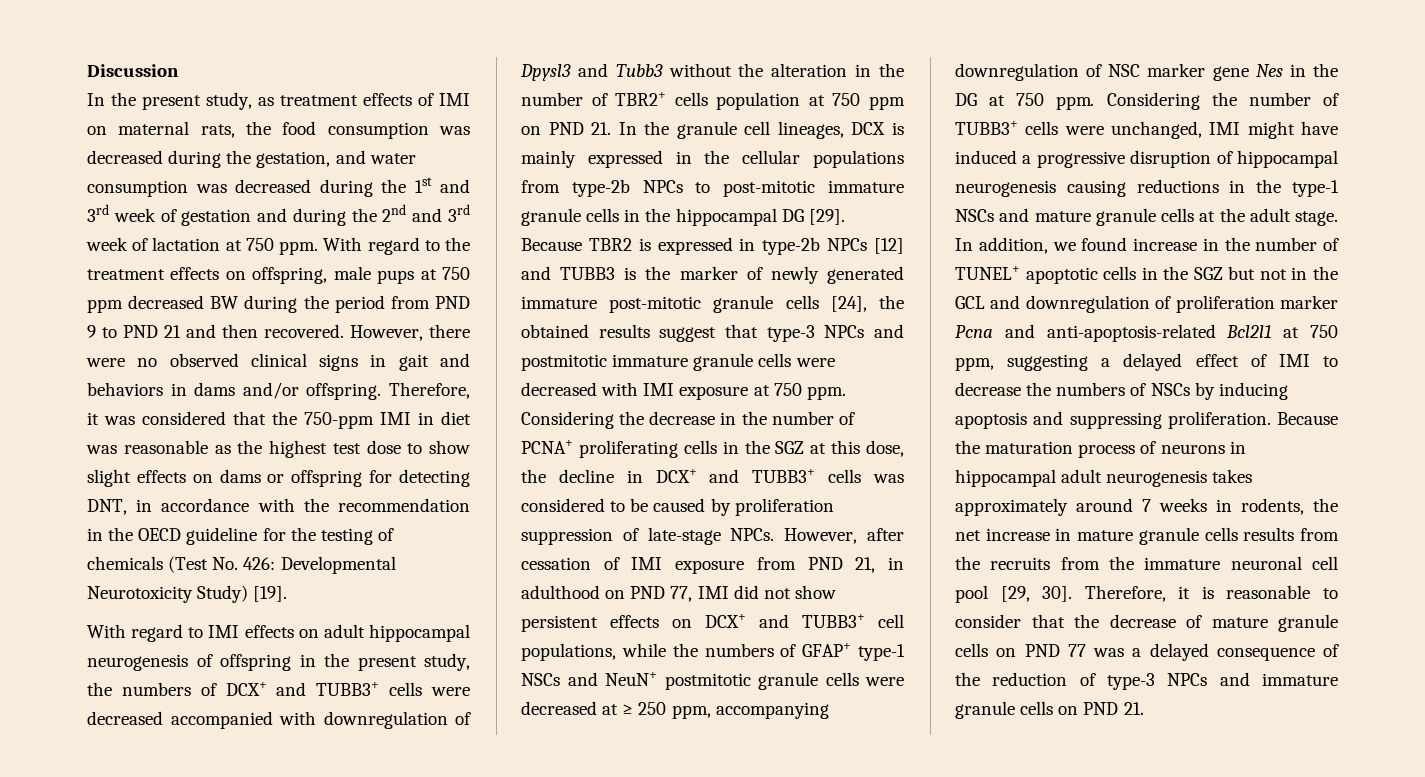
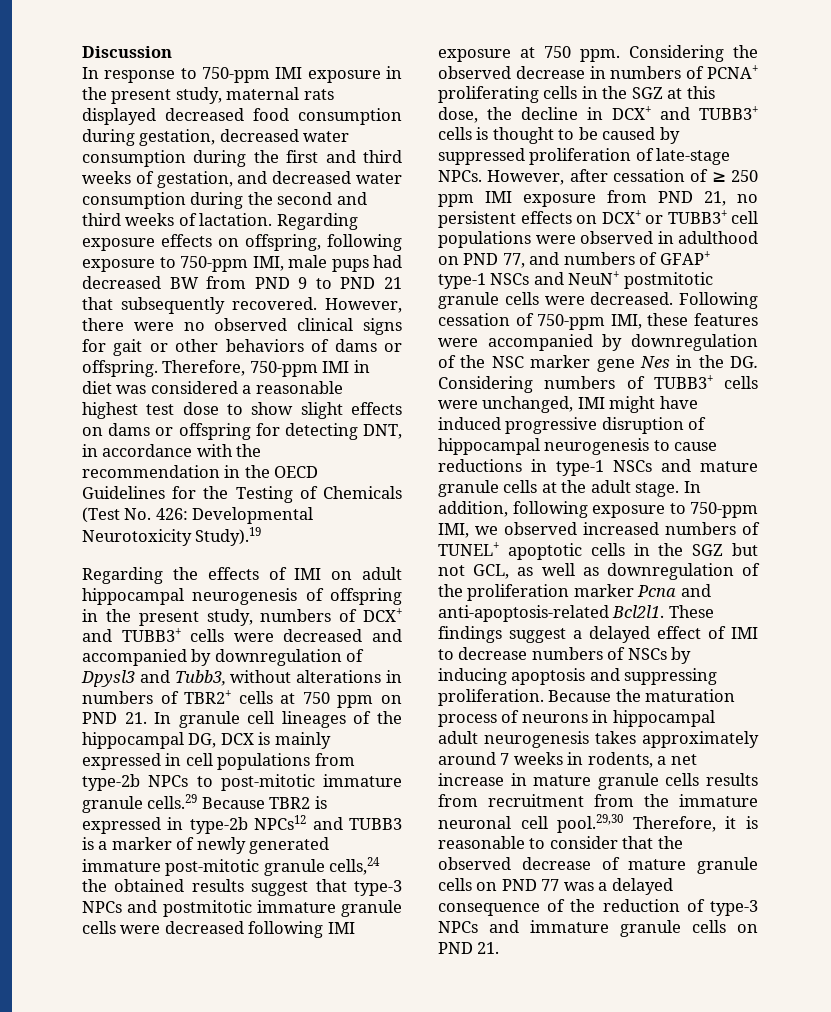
[111,92,470,110] [87,121,471,139] [87,150,252,168] the present study, as treatment effects of IMI on maternal rats, the food consumption was decreased during the -> [104,66,402,83] [82,87,334,104] [82,108,402,125] [82,129,350,146] [82,150,402,167] [82,171,154,184] response to 750-ppm IMI exposure in the present study, maternal rats displayed decreased food consumption during gestation, decreased water consumption during the first and third weeks of
[369,153,416,164] [87,177,470,197] [87,204,470,226] [86,237,471,255] [87,266,470,284] [87,295,385,313] water consumption was decreased during the 1st and 3rd week of gestation and during the 2nd and 3rd week of lactation at 750 ppm. With regard to the treatment effects on offspring, male pups at 750 ppm decreased BW during the period -> [272,171,403,184] [82,192,367,209] [82,213,358,230] [82,234,402,251] [82,255,402,272] [82,276,199,289] decreased water consumption during the second and third weeks of lactation. Regarding exposure effects on offspring, following exposure to 750-ppm IMI, male pups had decreased BW
[186,324,258,338] and then -> [82,297,225,314] that subsequently
[370,353,470,371] [87,382,470,400] [87,411,297,425] in gait and behaviors in dams and/or offspring. Therefore, it was considered that the -> [82,339,402,356] [82,360,246,377] for gait or other behaviors of dams or offspring. Therefore,
[123,440,263,454] reasonable as the -> [150,381,343,394] considered a reasonable
[186,527,258,545] guideline -> [82,486,165,499] Guidelines
[320,528,394,545] [87,556,163,570] testing of chemicals -> [235,486,403,503] Testing of Chemicals
[197,585,288,603] [87,624,294,642] Study) [19]. // With regard to IMI effects -> [195,527,262,546] [82,567,322,584] Study).19 // Regarding the effects of IMI
[87,682,112,696] the -> (253, 617) none
[170,711,316,729] accompanied with -> [372,629,402,642] [82,649,212,666] and accompanied by
[615,63,904,77] [521,92,583,106] Tubb3 without the alteration in the number -> [174,670,403,686] [82,691,153,704] Tubb3, without alterations in numbers
[716,92,801,110] population -> (273, 697) none
[644,121,670,135] the -> (172, 718) none
[777,121,844,139] lineages, -> [281,711,402,728] [82,732,217,749] lineages of the hippocampal DG,
[704,150,801,164] the cellular -> [185,753,213,766] cell
[586,208,845,226] cells in the hippocampal DG [29]. -> [147,794,198,809] cells.29
[827,238,904,254] NPCs [12] -> [254,815,307,830] NPCs12
[645,266,671,280] the -> [98,841,108,850] a
[785,295,867,312] cells [24], -> [329,857,381,875] cells,24
[601,382,639,396] with -> [248,921,324,938] following
(645, 418) none -> [438,66,511,79] observed
[741,411,834,425] the number -> [610,66,682,79] numbers
[873,474,904,483] [521,498,605,512] was considered -> [476,127,554,144] is thought
[734,498,834,516] [521,528,613,545] proliferation suppression -> [438,148,632,165] suppressed proliferation
(620, 563) none -> [711,170,758,182] [438,194,474,207] ≥ 250 ppm
(876, 565) none -> [737,194,758,203] [438,210,758,228] [438,231,653,248] no persistent effects on DCX+ or TUBB3+ cell populations were observed
[697,585,836,599] [521,614,904,632] [521,643,698,661] IMI did not show persistent effects on DCX+ and TUBB3+ cell populations, while the -> [529,252,560,265] and
[521,701,829,719] [955,63,1103,81] decreased at ≥ 250 ppm, accompanying downregulation of -> [590,292,758,309] [438,313,758,330] [438,334,758,351] [438,355,486,368] decreased. Following cessation of 750-ppm IMI, these features were accompanied by downregulation of the
[955,92,1311,110] DG at 750 ppm. Considering the number -> [730,356,758,368] [438,376,616,393] DG. Considering numbers
[1022,155,1032,164] a -> (501, 423) none
[1066,180,1126,197] causing -> [653,440,718,451] to cause
[1256,179,1282,193] the -> (547, 465) none
[1052,237,1318,251] we found increase in the number -> [512,501,758,518] [438,522,736,538] following exposure to 750-ppm IMI, we observed increased numbers
[1291,266,1338,280] [955,295,1172,313] in the GCL and downregulation of -> [473,563,760,580] [438,584,463,597] GCL, as well as downregulation of the
[1226,325,1338,338] [955,354,1089,371] Bcl2l1 at 750 ppm, suggesting -> [612,605,714,618] [438,626,566,643] Bcl2l1. These findings suggest
[1026,382,1052,396] the -> (528, 653) none
[1313,498,1338,512] the -> [657,756,667,765] a
[955,556,1051,570] the recruits -> [488,794,584,807] recruitment
[955,585,1073,603] pool [29, 30]. -> [557,814,624,833] pool.29,30
(1099, 621) none -> [438,857,511,870] observed

